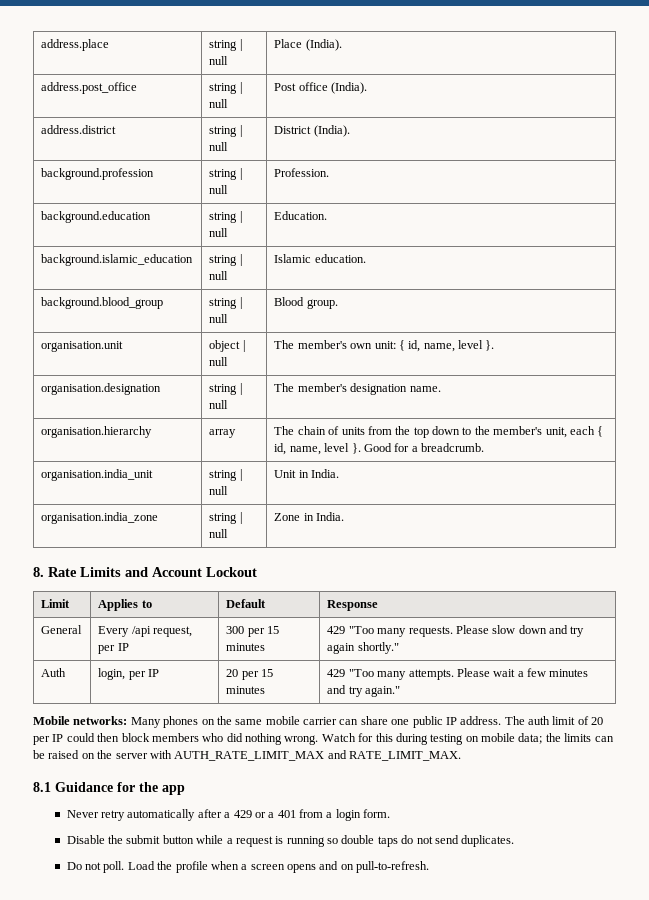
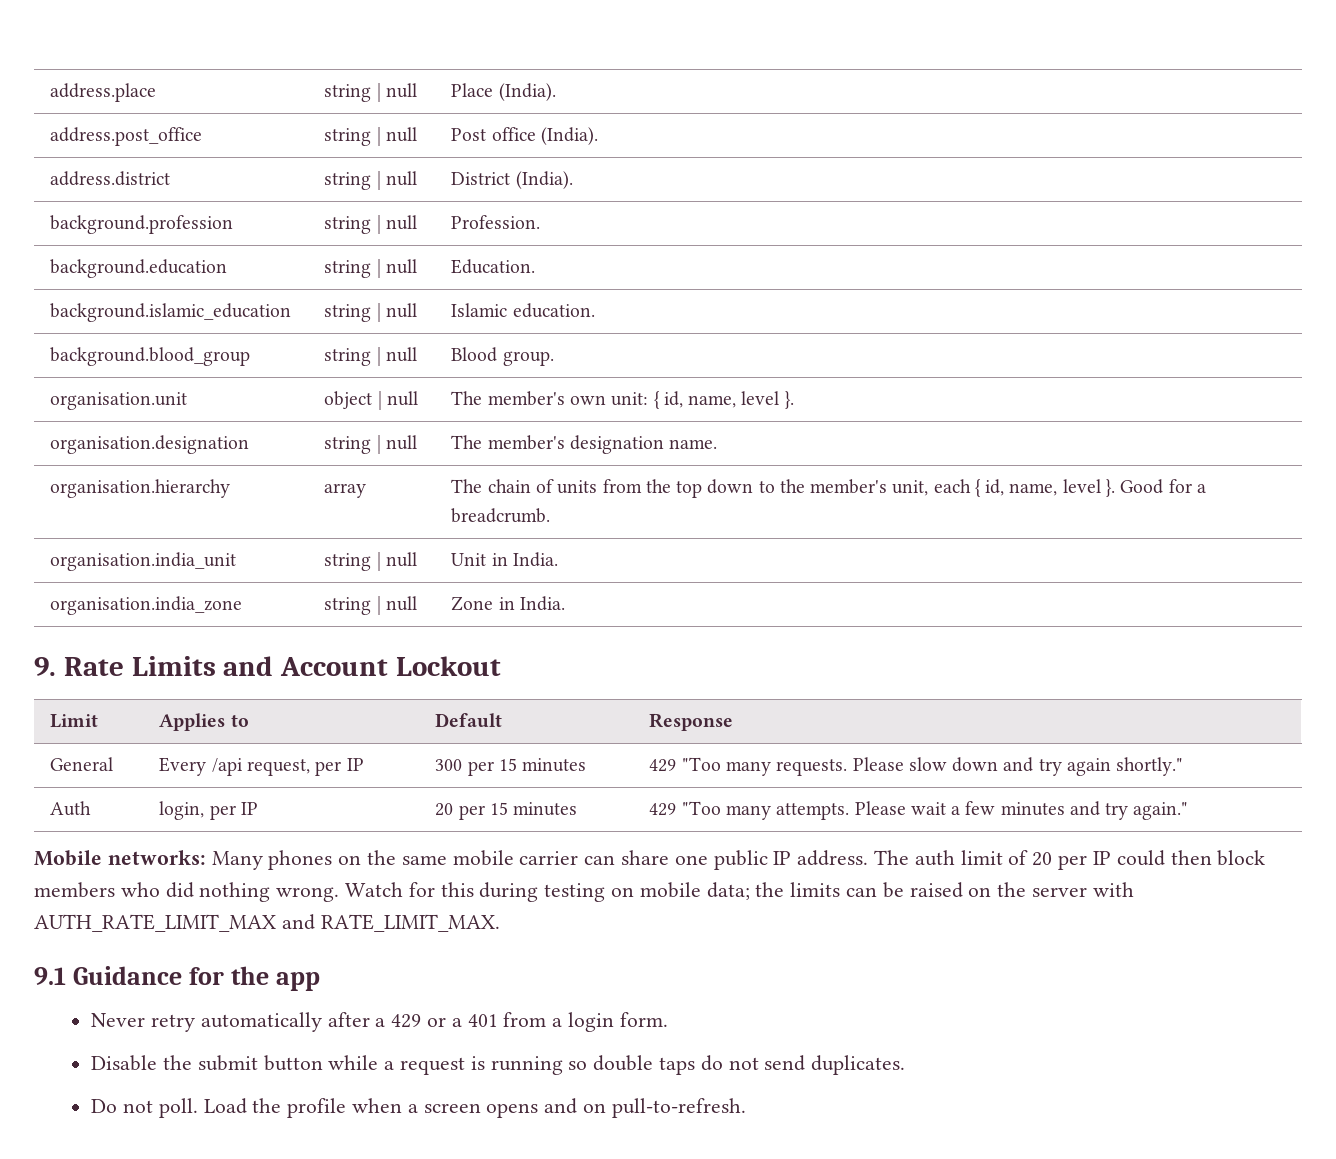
[33,567,44,577] 8. -> [34,657,56,676] 9.
[33,782,51,792] 8.1 -> [34,967,66,985] 9.1

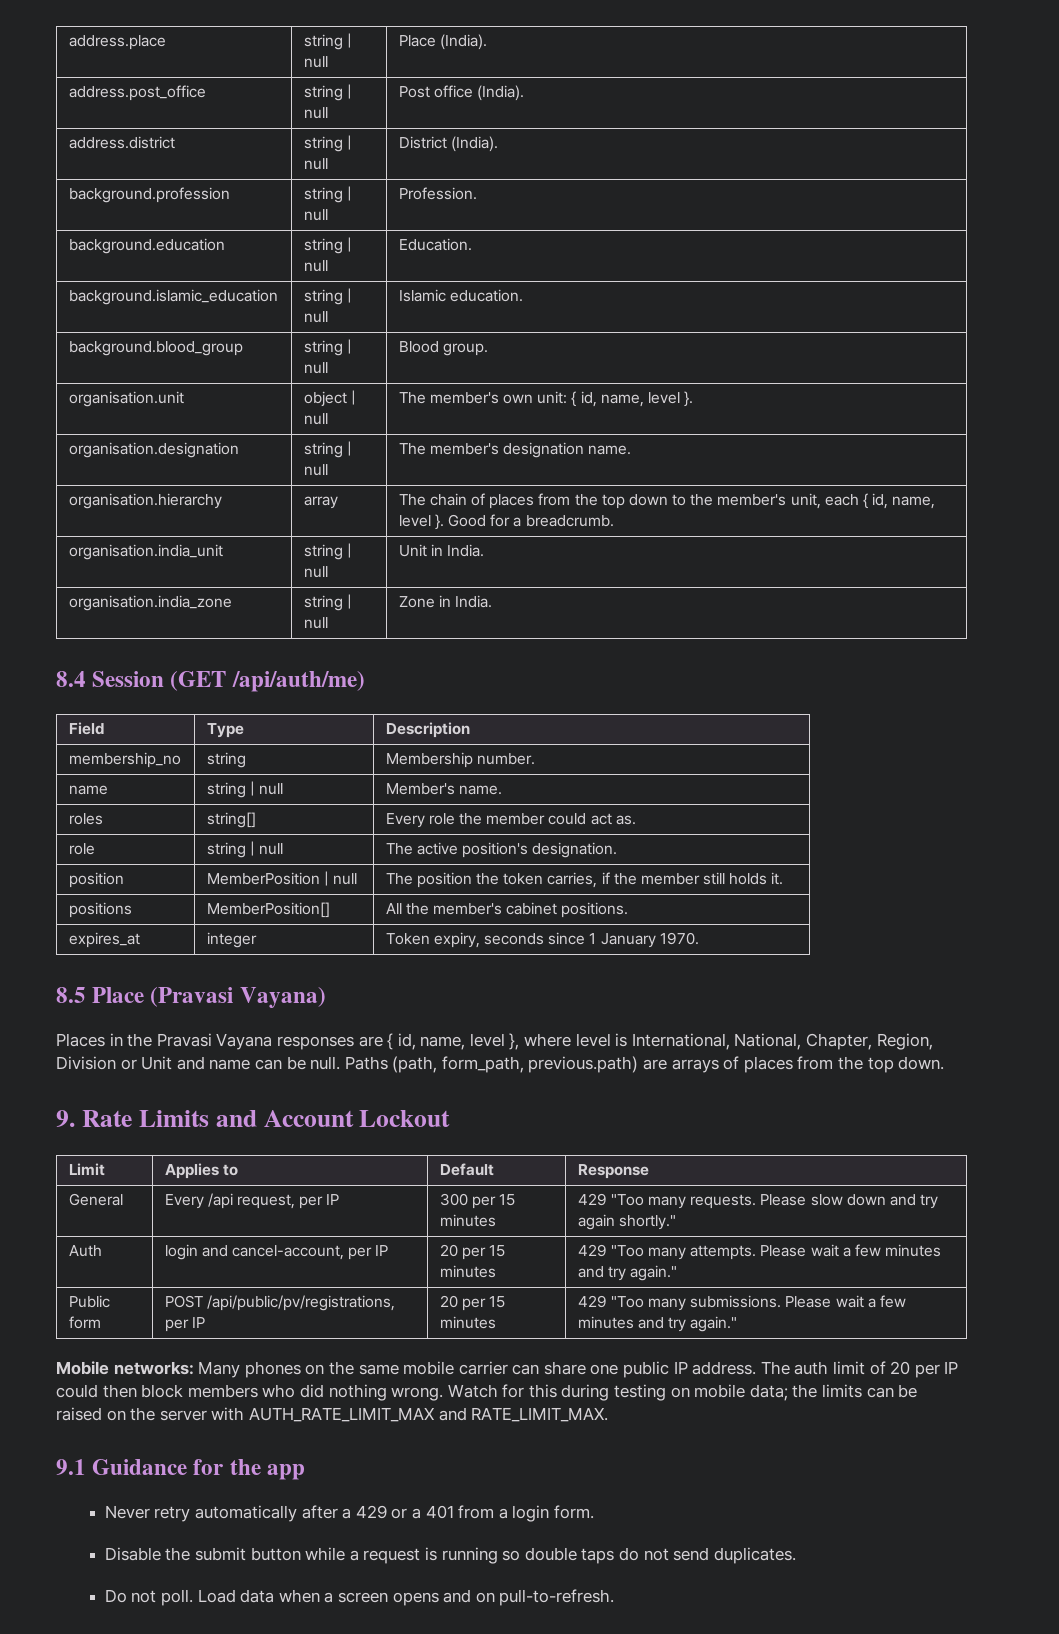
[557,480,598,494] units -> [489,494,535,509] places
(566, 603) none -> [56,671,365,692] [68,722,104,735] [206,723,244,738] [385,722,470,738] [68,752,181,768] [206,752,246,768] [385,752,535,768] [68,785,108,795] [206,781,284,798] [385,783,502,795] [68,813,103,825] [206,812,256,828] [385,813,636,828] [68,843,95,855] [206,841,284,858] [385,842,618,858] [68,872,124,888] [206,871,358,886] [385,872,784,888] [68,902,132,918] [206,902,330,918] [385,902,629,918] [68,932,140,948] [206,932,257,948] [385,932,699,948] [56,987,326,1008] [56,1033,933,1050] [56,1056,945,1073] // 8.4 Session (GET /api/auth/me) // Field | Type | Description // membership_no | string | Membership number. // name | string | null | Member's name. // roles | string[] | Every role the member could act as. // role | string | null | The active position's designation. // position | MemberPosition | null | The position the token carries, if the member still holds it. // positions | MemberPosition[] | All the member's cabinet positions. // expires_at | integer | Token expiry, seconds since 1 January 1970. // 8.5 Place (Pravasi Vayana) // Places in the Pravasi Vayana responses are { id, name, level }, where level is International, National, Chapter, Region, Division or Unit and name can be null. Paths (path, form_path, previous.path) are arrays of places from the top down.
[159,801,205,820] login, -> [164,1244,345,1260] login and cancel-account,
(1189, 811) none -> [68,1295,110,1308] [68,1316,101,1329] [164,1295,395,1311] [164,1317,205,1332] [439,1295,506,1311] [439,1316,496,1329] [577,1295,906,1311] [577,1316,738,1332] // Public form | POST /api/public/pv/registrations, per IP | 20 per 15 minutes | 429 "Too many submissions. Please wait a few minutes and try again."
[252,1098,347,1118] the profile -> [240,1589,275,1603] data

